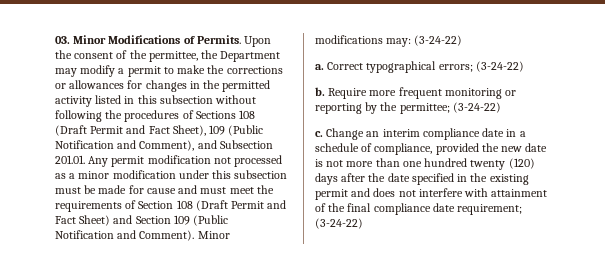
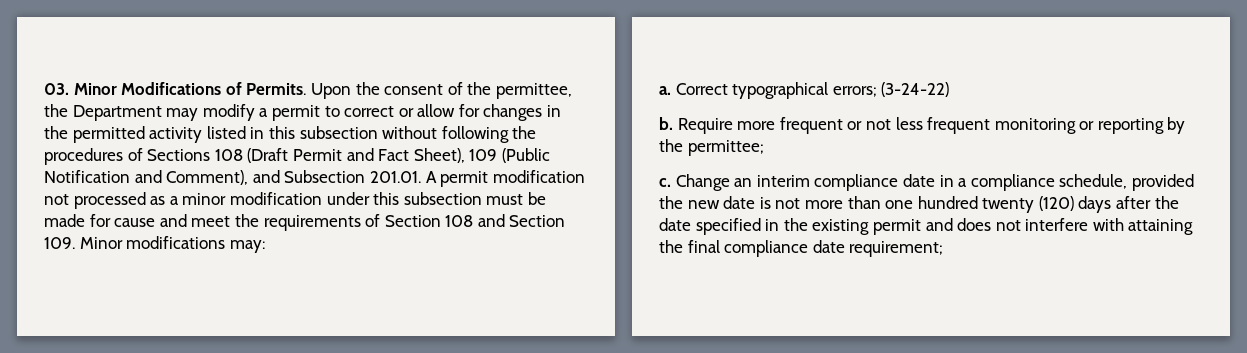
[177,65,283,74] [55,80,125,89] make the corrections or allowances -> [344,104,456,117] correct or allow
[88,156,109,167] Any -> [425,171,437,183] A
[200,187,227,194] must -> (187, 220) none
[195,200,287,211] [55,215,229,226] [55,230,195,241] (Draft Permit and Fact Sheet) and Section 109 (Public Notification and Comment). -> [477,214,566,227] [44,237,75,249] and Section 109.
[414,35,463,46] (3-24-22) -> (265, 246) none
(442, 93) none -> [847,117,991,134] or not less frequent
[452,102,501,113] (3-24-22) -> (764, 148) none
[315,143,433,155] schedule of compliance, -> [970,174,1128,191] compliance schedule,
[491,189,548,197] [315,203,326,212] attainment of -> [1128,219,1194,235] attaining
[315,218,363,229] (3-24-22) -> (944, 249) none

